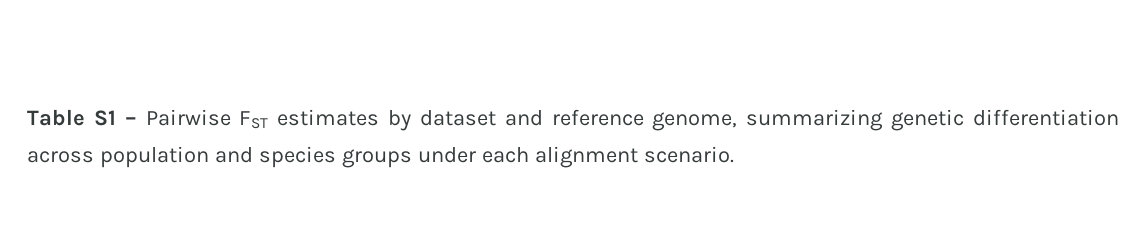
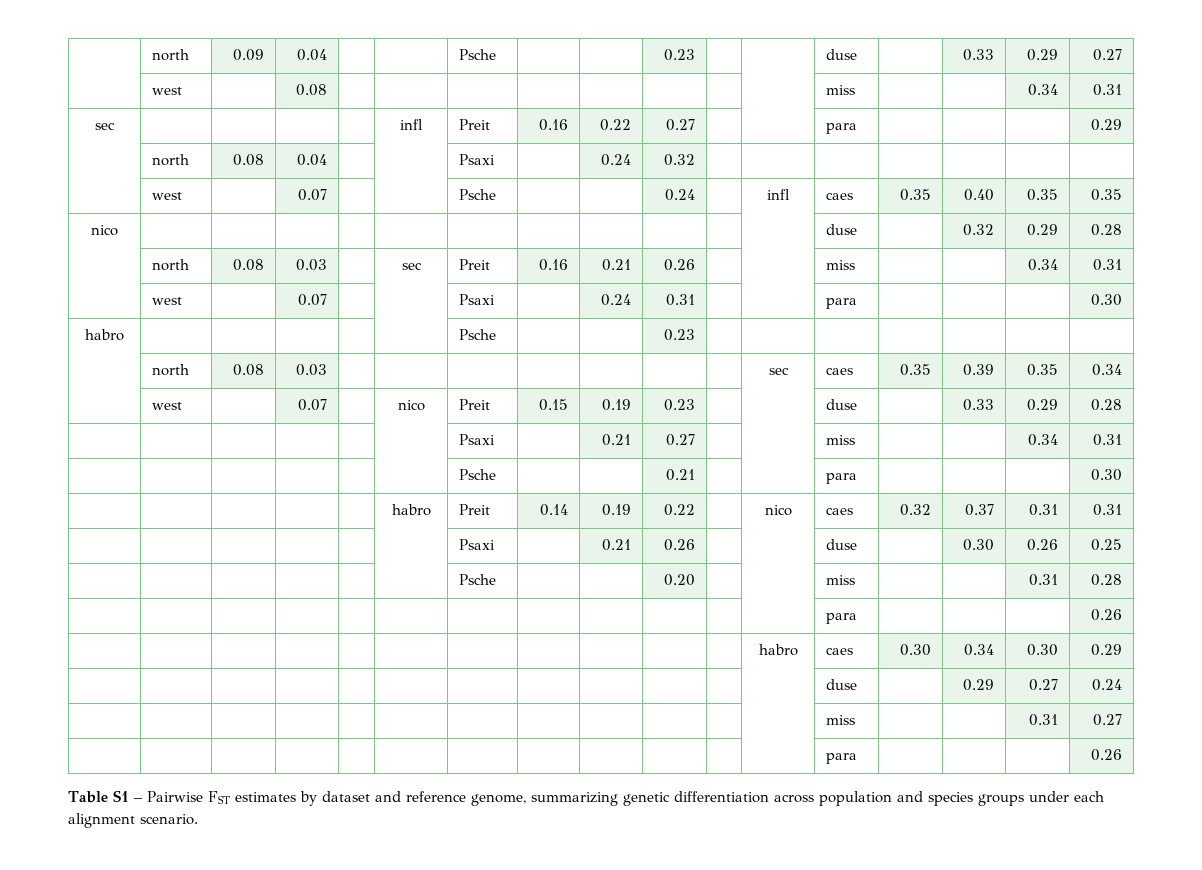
(27, 117) none -> [151,49,189,61] [233,49,265,61] [297,49,328,61] [458,49,496,60] [664,49,696,61] [825,49,857,60] [963,49,995,61] [1027,49,1059,61] [1093,49,1123,61] [151,87,182,95] [296,84,328,96] [825,85,855,95] [1028,84,1059,96] [1093,84,1123,96] [95,122,115,130] [400,119,423,130] [458,119,490,130] [539,119,569,131] [600,119,632,131] [666,119,696,131] [825,123,857,134] [1091,119,1123,131] [151,154,189,166] [233,154,265,166] [297,154,328,166] [458,154,495,165] [601,154,632,166] [664,154,696,166] [151,192,182,200] [298,189,328,201] [458,189,496,200] [665,189,696,201] [767,189,790,200] [825,192,853,200] [900,189,932,201] [964,189,995,201] [1027,189,1059,201] [1091,189,1123,201] [91,225,118,236] [825,224,857,235] [963,224,995,236] [1027,224,1059,236] [1091,224,1123,236] [151,259,189,271] [233,259,265,271] [296,259,328,271] [401,262,422,270] [458,259,490,270] [539,259,569,271] [602,259,632,271] [664,259,696,271] [825,260,855,270] [1028,259,1059,271] [1093,259,1123,271] [151,297,182,305] [298,294,328,306] [458,294,495,305] [601,294,632,306] [666,294,696,306] [825,298,857,309] [1091,294,1123,306] [85,329,124,341] [458,329,496,340] [664,329,696,341] [151,364,189,376] [233,364,265,376] [296,364,328,376] [768,367,789,375] [825,367,853,375] [900,364,932,376] [963,364,995,376] [1027,364,1059,376] [1092,364,1123,376] [151,402,182,410] [298,399,328,411] [397,400,425,411] [458,399,490,410] [539,399,569,411] [602,399,632,411] [664,399,696,411] [825,399,857,410] [963,399,995,411] [1027,399,1059,411] [1091,399,1123,411] [458,434,495,445] [602,434,632,446] [666,434,696,446] [825,435,855,445] [1028,434,1059,446] [1093,434,1123,446] [458,469,496,480] [666,469,696,481] [825,473,857,484] [1091,469,1123,481] [391,504,431,516] [458,504,490,515] [540,504,569,516] [602,504,632,516] [664,504,696,516] [764,505,792,516] [825,507,853,515] [900,504,932,516] [965,504,995,516] [1029,504,1059,516] [1093,504,1123,516] [458,539,495,550] [602,539,632,551] [664,539,696,551] [825,539,857,550] [963,539,995,551] [1027,539,1059,551] [1091,539,1123,551] [458,574,496,585] [664,574,696,586] [825,575,855,585] [1029,574,1059,586] [1091,574,1123,586] [825,613,857,624] [1091,609,1123,621] [758,644,798,656] [825,647,853,655] [900,644,932,656] [964,644,995,656] [1027,644,1059,656] [1091,644,1123,656] [825,679,857,690] [963,679,995,691] [1029,679,1059,691] [1092,679,1123,691] [825,715,855,725] [1029,714,1059,726] [1093,714,1123,726] [825,753,857,764] [1091,749,1123,761] | north | 0.09 | 0.04 | | | Psche | | | 0.23 | | | duse | | 0.33 | 0.29 | 0.27 // | west | | 0.08 | | | | | | | | | miss | | | 0.34 | 0.31 // sec | | | | | infl | Preit | 0.16 | 0.22 | 0.27 | | | para | | | | 0.29 // | north | 0.08 | 0.04 | | | Psaxi | | 0.24 | 0.32 | | | | | | | // | west | | 0.07 | | | Psche | | | 0.24 | | infl | caes | 0.35 | 0.40 | 0.35 | 0.35 // nico | | | | | | | | | | | | duse | | 0.32 | 0.29 | 0.28 // | north | 0.08 | 0.03 | | sec | Preit | 0.16 | 0.21 | 0.26 | | | miss | | | 0.34 | 0.31 // | west | | 0.07 | | | Psaxi | | 0.24 | 0.31 | | | para | | | | 0.30 // habro | | | | | | Psche | | | 0.23 | | | | | | | // | north | 0.08 | 0.03 | | | | | | | | sec | caes | 0.35 | 0.39 | 0.35 | 0.34 // | west | | 0.07 | | nico | Preit | 0.15 | 0.19 | 0.23 | | | duse | | 0.33 | 0.29 | 0.28 // | | | | | | Psaxi | | 0.21 | 0.27 | | | miss | | | 0.34 | 0.31 // | | | | | | Psche | | | 0.21 | | | para | | | | 0.30 // | | | | | habro | Preit | 0.14 | 0.19 | 0.22 | | nico | caes | 0.32 | 0.37 | 0.31 | 0.31 // | | | | | | Psaxi | | 0.21 | 0.26 | | | duse | | 0.30 | 0.26 | 0.25 // | | | | | | Psche | | | 0.20 | | | miss | | | 0.31 | 0.28 // | | | | | | | | | | | | para | | | | 0.26 // | | | | | | | | | | | habro | caes | 0.30 | 0.34 | 0.30 | 0.29 // | | | | | | | | | | | | duse | | 0.29 | 0.27 | 0.24 // | | | | | | | | | | | | miss | | | 0.31 | 0.27 // | | | | | | | | | | | | para | | | | 0.26 //

